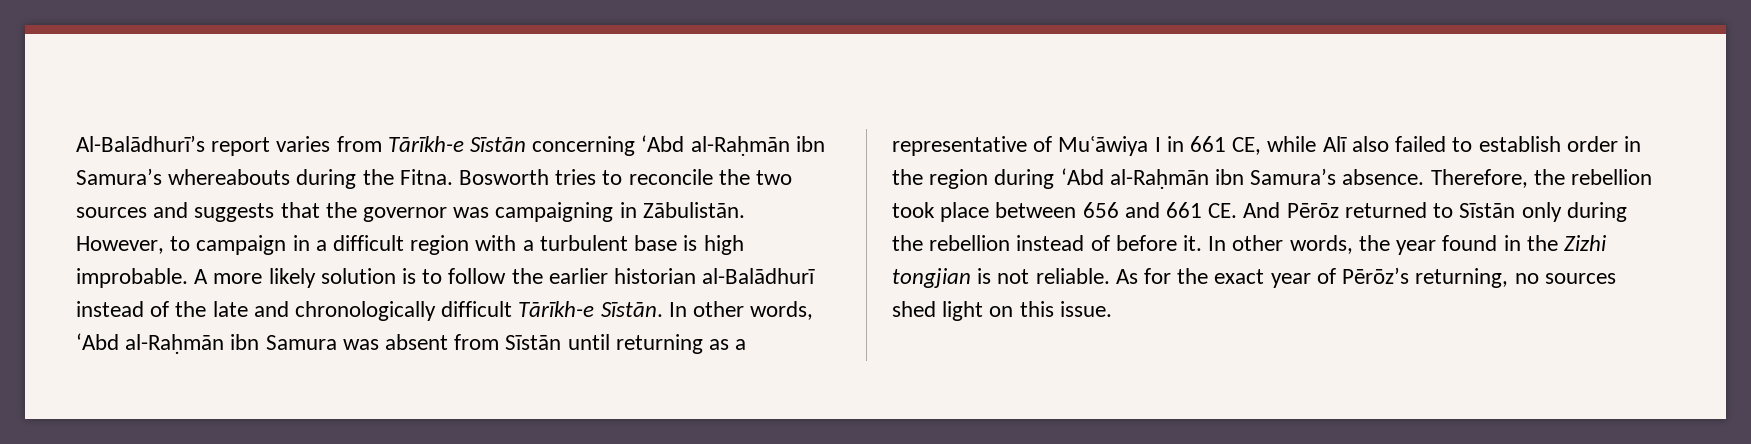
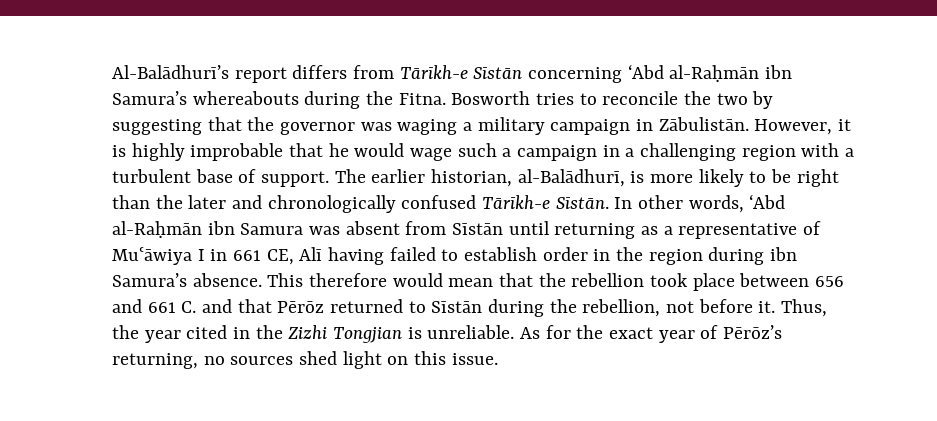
[276,136,331,152] varies -> [292,65,348,79] differs
[76,202,275,222] sources and suggests -> [752,91,774,109] [112,119,202,135] by suggesting
[495,202,745,222] [76,236,191,254] campaigning in Zābulistān. However, to -> [397,117,852,135] [112,143,512,161] waging a military campaign in Zābulistān. However, it is highly improbable that he would wage such a
[333,235,405,251] difficult -> [640,143,737,161] challenging
[683,235,744,255] [76,268,816,288] [76,301,248,317] is high improbable. A more likely solution is to follow the earlier historian al-Balādhurī instead of the late -> [238,169,839,187] [112,195,227,209] of support. The earlier historian, al-Balādhurī, is more likely to be right than the later
[441,301,513,317] difficult -> [401,195,477,209] confused
[1267,136,1389,152] while Alī also -> [299,247,385,265] Alī having
[1060,168,1209,189] ‘Abd al-Raḥmān -> (765, 256) none
[1430,169,1528,188] Therefore, -> [267,273,534,287] This therefore would mean that
[1208,202,1281,218] CE. And -> [181,299,272,313] C. and that
[1521,202,1627,222] [892,235,1353,254] only during the rebellion instead of before it. In other words, -> [488,299,828,317] during the rebellion, not before it. Thus,
[1442,235,1498,251] found -> [186,325,228,339] cited
[892,268,1110,288] tongjian is not reliable. -> [333,325,515,343] Tongjian is unreliable.

